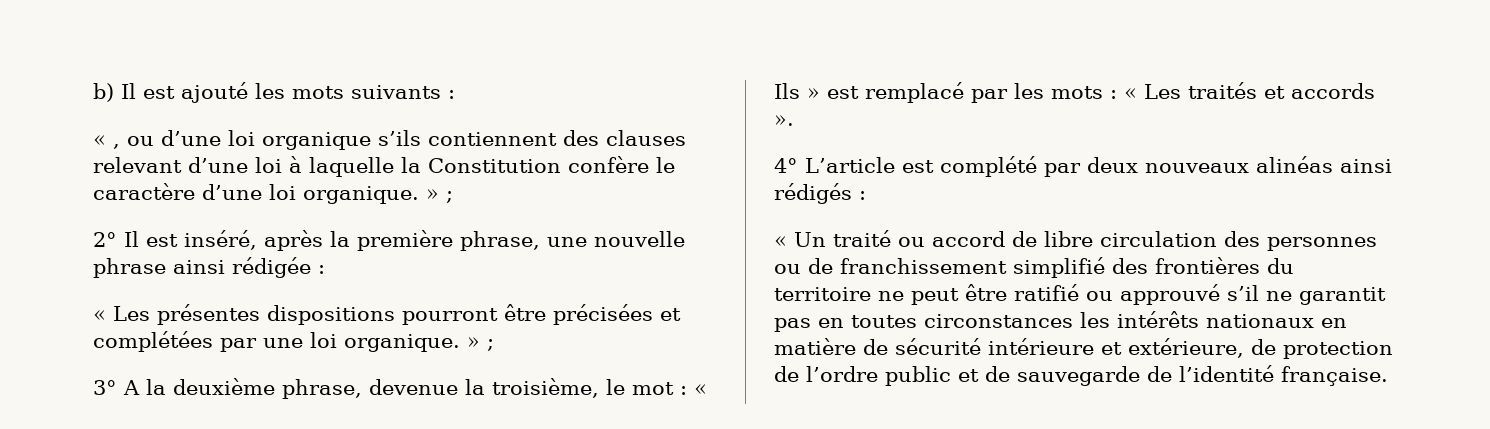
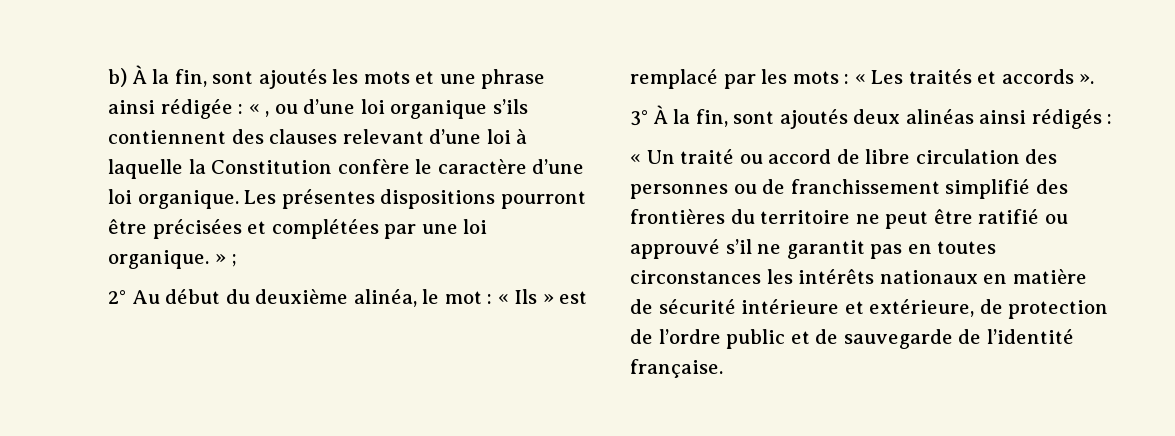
[121,82,455,103] Il est ajouté les mots suivants : // -> [131,65,546,89] [108,99,244,119] À la fin, sont ajoutés les mots et une phrase ainsi rédigée :
[426,189,453,203] [93,230,685,251] [93,257,325,278] [93,310,106,321] » ; // 2° Il est inséré, après la première phrase, une nouvelle phrase ainsi rédigée : // « -> (239, 199) none
[93,378,599,399] 3° A la deuxième phrase, devenue la troisième, -> [108,289,417,307] 2° Au début du deuxième alinéa,
[774,156,1249,177] 4° L’article est complété par deux nouveaux -> [630,105,901,129] 3° À la fin, sont ajoutés deux

